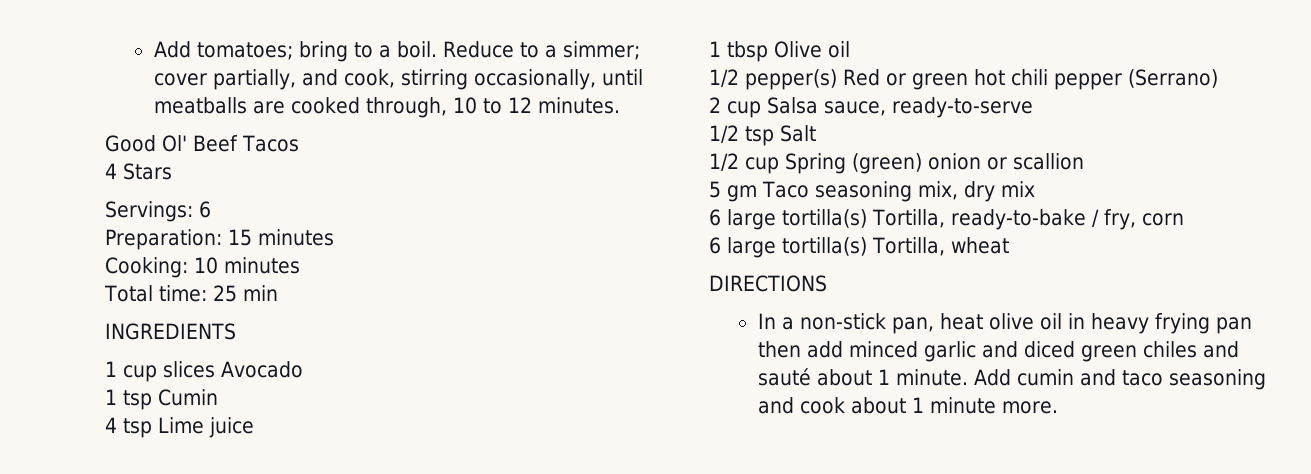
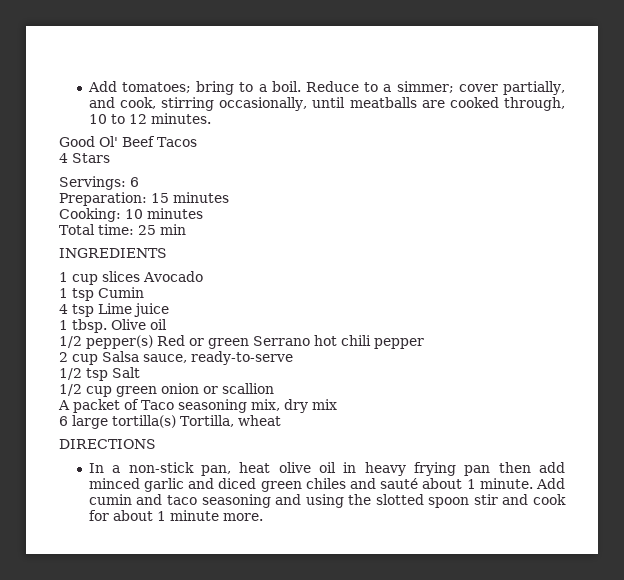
[727,41,768,62] tbsp -> [72,319,107,333] tbsp.
(968, 81) none -> [253,336,310,346] Serrano
[1127,69,1218,88] (Serrano) -> (424, 343) none
[785,153,922,174] Spring (green) -> [116,386,157,397] green
[709,181,757,202] 5 gm -> [58,399,139,413] A packet of
[709,209,1184,230] // 6 large tortilla(s) Tortilla, ready-to-bake / fry, corn -> (337, 404) none
[799,397,845,414] cook -> [305,494,567,508] [88,510,109,521] using the slotted spoon stir and cook for

